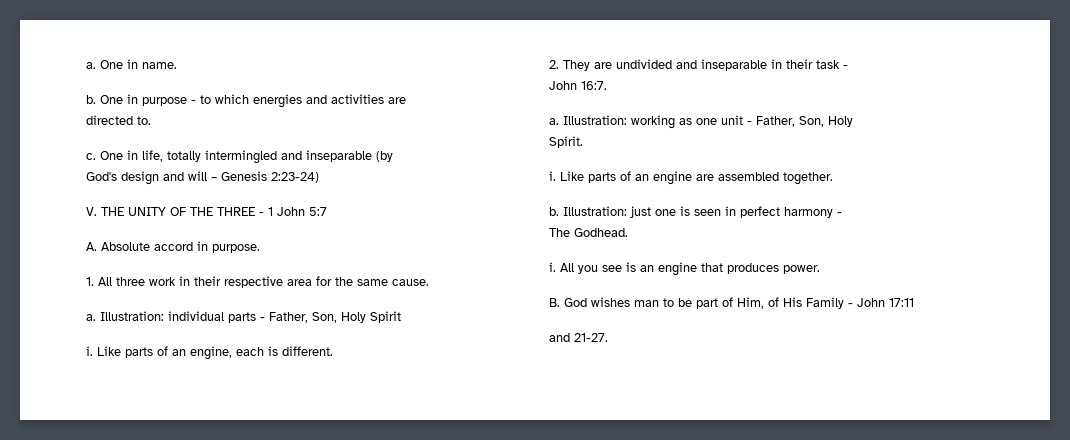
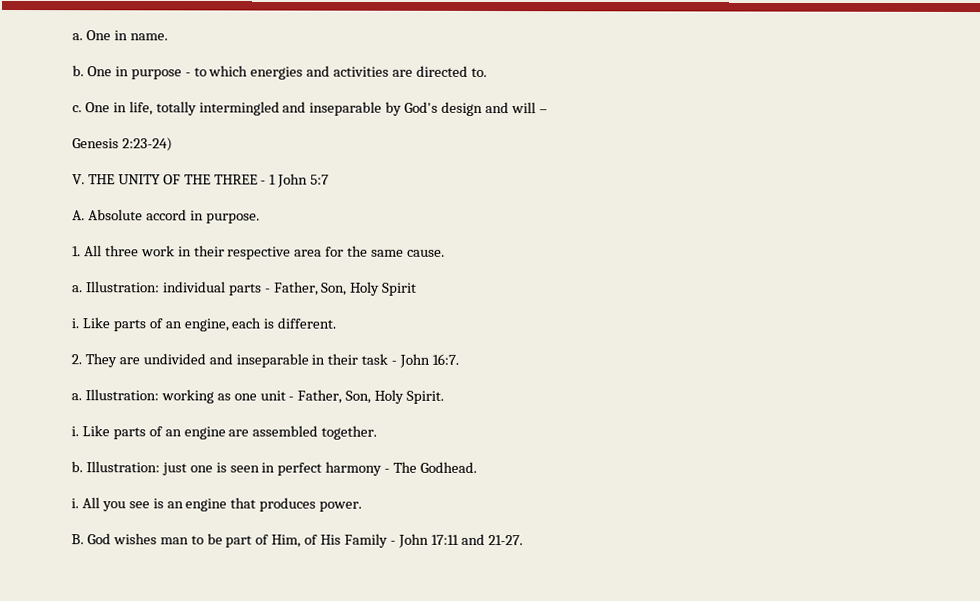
(406, 100) // -> (414, 73) none
[376,151,393,162] (by // -> [385,101,403,116] by
(217, 179) none -> (548, 111) //
(848, 67) // -> (398, 362) none
(853, 121) // -> (405, 396) none
(842, 214) // -> (391, 470) none
(914, 302) // -> (459, 539) none

